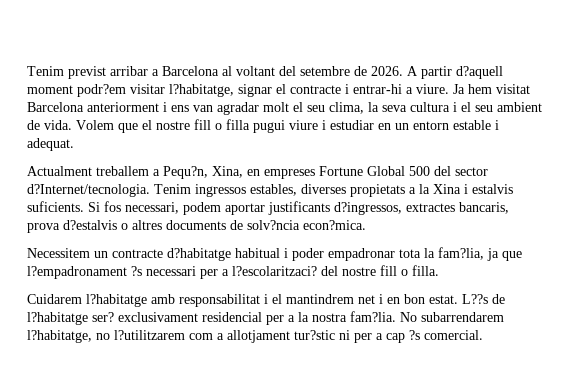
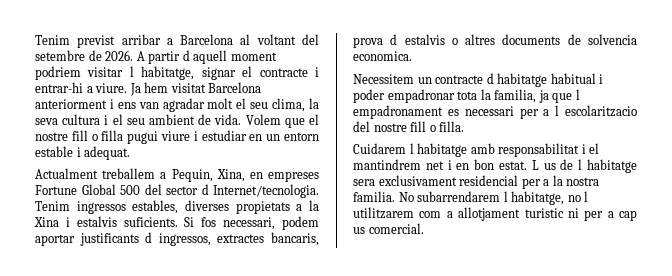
[456,66,503,79] [27,84,234,97] d?aquell moment podr?em visitar l?habitatge, -> [182,50,277,64] [35,66,195,80] d aquell moment podriem visitar l habitatge,
[163,166,208,179] Pequ?n, -> [171,169,213,182] Pequin,
[27,184,150,197] d?Internet/tecnologia. -> [201,184,319,198] d Internet/tecnologia.
[334,202,402,215] d?ingressos, -> [145,232,211,246] d ingressos,
[63,220,117,230] d?estalvis -> [390,34,445,45] d estalvis
[247,220,366,230] solv?ncia econ?mica. -> [588,34,637,45] [353,51,412,61] solvencia economica.
[167,248,231,261] d?habitatge -> [486,73,548,87] d habitatge
[438,247,484,260] fam?lia, -> [494,89,537,103] familia,
[27,266,142,279] l?empadronament ?s -> [575,89,580,100] [353,105,459,119] l empadronament es
[232,266,317,276] l?escolaritzaci? -> [555,105,637,117] l escolaritzacio
[86,294,147,307] l?habitatge -> [409,143,468,157] l habitatge
[462,294,505,304] [27,312,114,325] L??s de l?habitatge ser? -> [531,159,637,173] [353,179,375,186] L us de l habitatge sera
[350,311,396,322] fam?lia. -> [353,191,395,202] familia.
[27,330,185,343] l?habitatge, no l?utilitzarem -> [503,191,589,205] [353,207,414,219] l habitatge, no l utilitzarem
[294,330,335,340] tur?stic -> [524,208,564,218] turistic
[409,330,420,340] ?s -> [353,227,365,234] us

